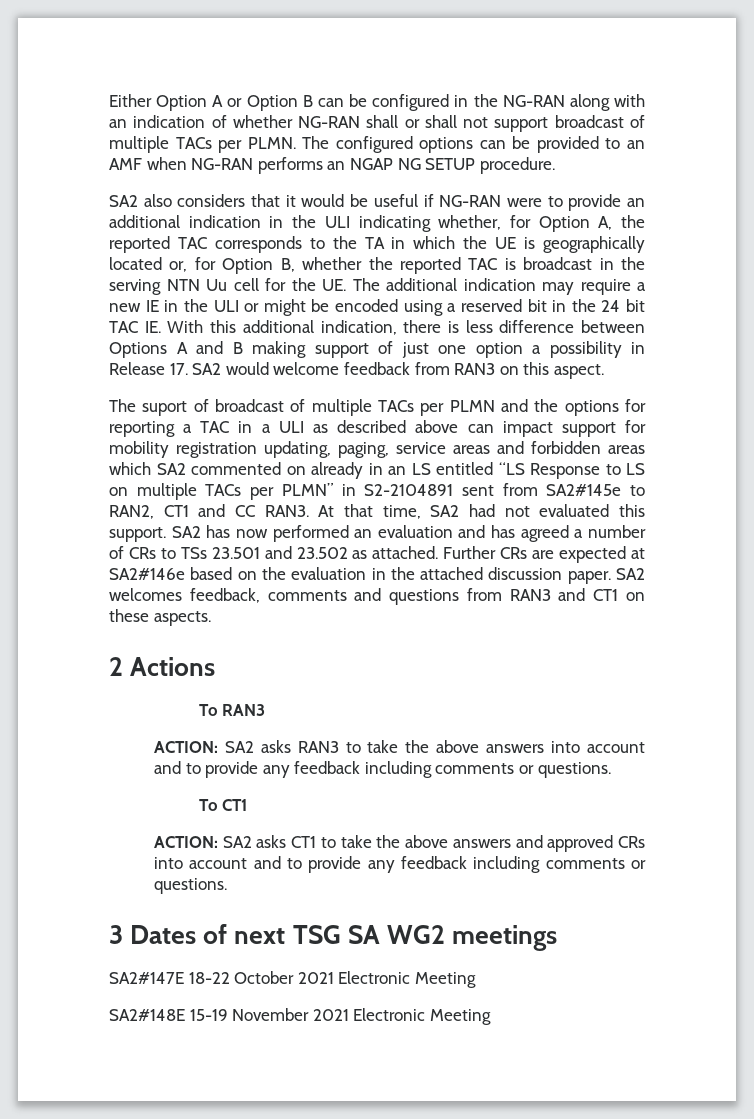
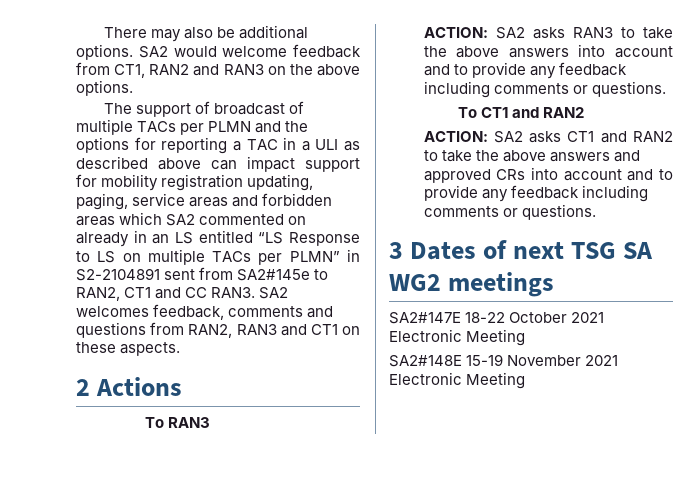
[109,94,645,111] [109,115,645,132] [109,136,645,153] [109,157,555,174] [109,194,645,211] [109,215,645,232] [109,236,645,253] [109,257,645,274] [109,278,646,295] [109,299,645,316] [109,320,646,335] [109,341,645,358] [109,362,188,375] Either Option A or Option B can be configured in the NG-RAN along with an indication of whether NG-RAN shall or shall not support broadcast of multiple TACs per PLMN. The configured options can be provided to an AMF when NG-RAN performs an NGAP NG SETUP procedure. // SA2 also considers that it would be useful if NG-RAN were to provide an additional indication in the ULI indicating whether, for Option A, the reported TAC corresponds to the TA in which the UE is geographically located or, for Option B, whether the reported TAC is broadcast in the serving NTN Uu cell for the UE. The additional indication may require a new IE in the ULI or might be encoded using a reserved bit in the 24 bit TAC IE. With this additional indication, there is less difference between Options A and B making support of just one option a possibility in Release 17. -> [104,25,309,42] [76,44,133,60] There may also be additional options.
[454,362,604,379] [109,399,188,416] RAN3 on this aspect. // The suport -> [114,64,360,78] [76,80,133,96] [104,103,192,117] CT1, RAN2 and RAN3 on the above options. // The support
[318,504,645,519] [109,525,646,542] [109,546,645,563] [109,567,611,584] At that time, SA2 had not evaluated this support. SA2 has now performed an evaluation and has agreed a number of CRs to TSs 23.501 and 23.502 as attached. Further CRs are expected at SA2#146e based on the evaluation in the attached discussion paper. -> (256, 292) none
(502, 594) none -> [188,324,233,338] RAN2,
(248, 805) none -> [512,107,585,118] and RAN2
(317, 842) none -> [600,131,673,143] and RAN2

